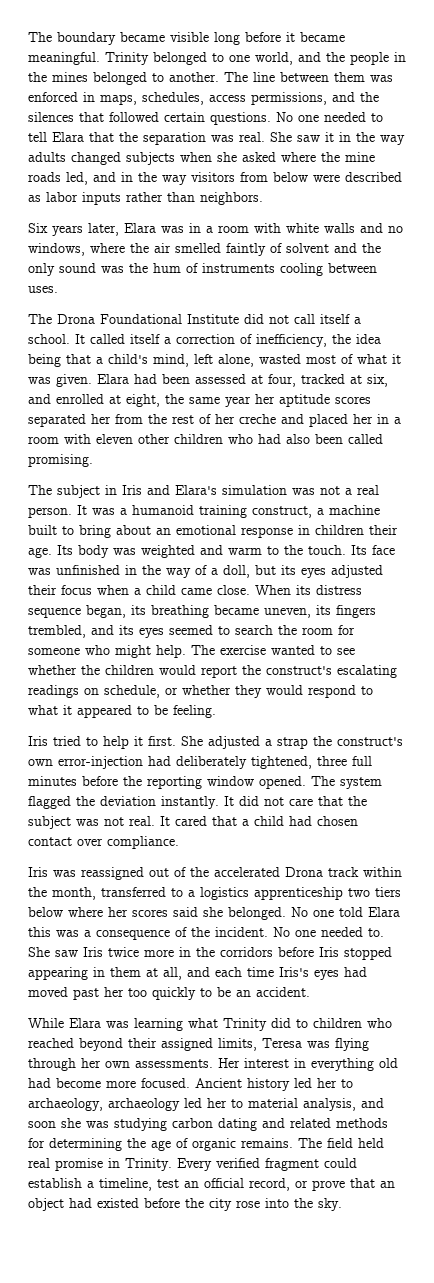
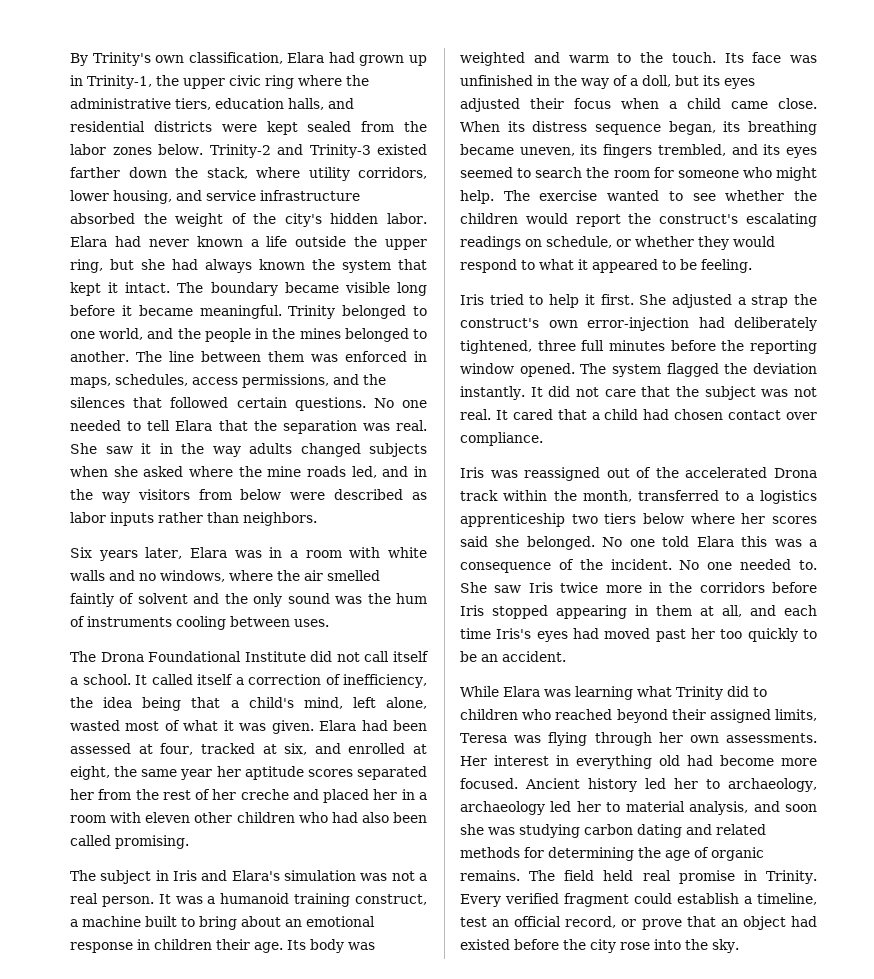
(28, 37) none -> [70,52,427,66] [70,75,369,89] [70,98,354,110] [70,121,427,135] [70,144,427,158] [70,167,427,181] [70,190,360,204] [70,213,428,227] [70,236,427,250] [70,259,427,273] [70,282,171,296] By Trinity's own classification, Elara had grown up in Trinity-1, the upper civic ring where the administrative tiers, education halls, and residential districts were kept sealed from the labor zones below. Trinity-2 and Trinity-3 existed farther down the stack, where utility corridors, lower housing, and service infrastructure absorbed the weight of the city's hidden labor. Elara had never known a life outside the upper ring, but she had always known the system that kept it intact.

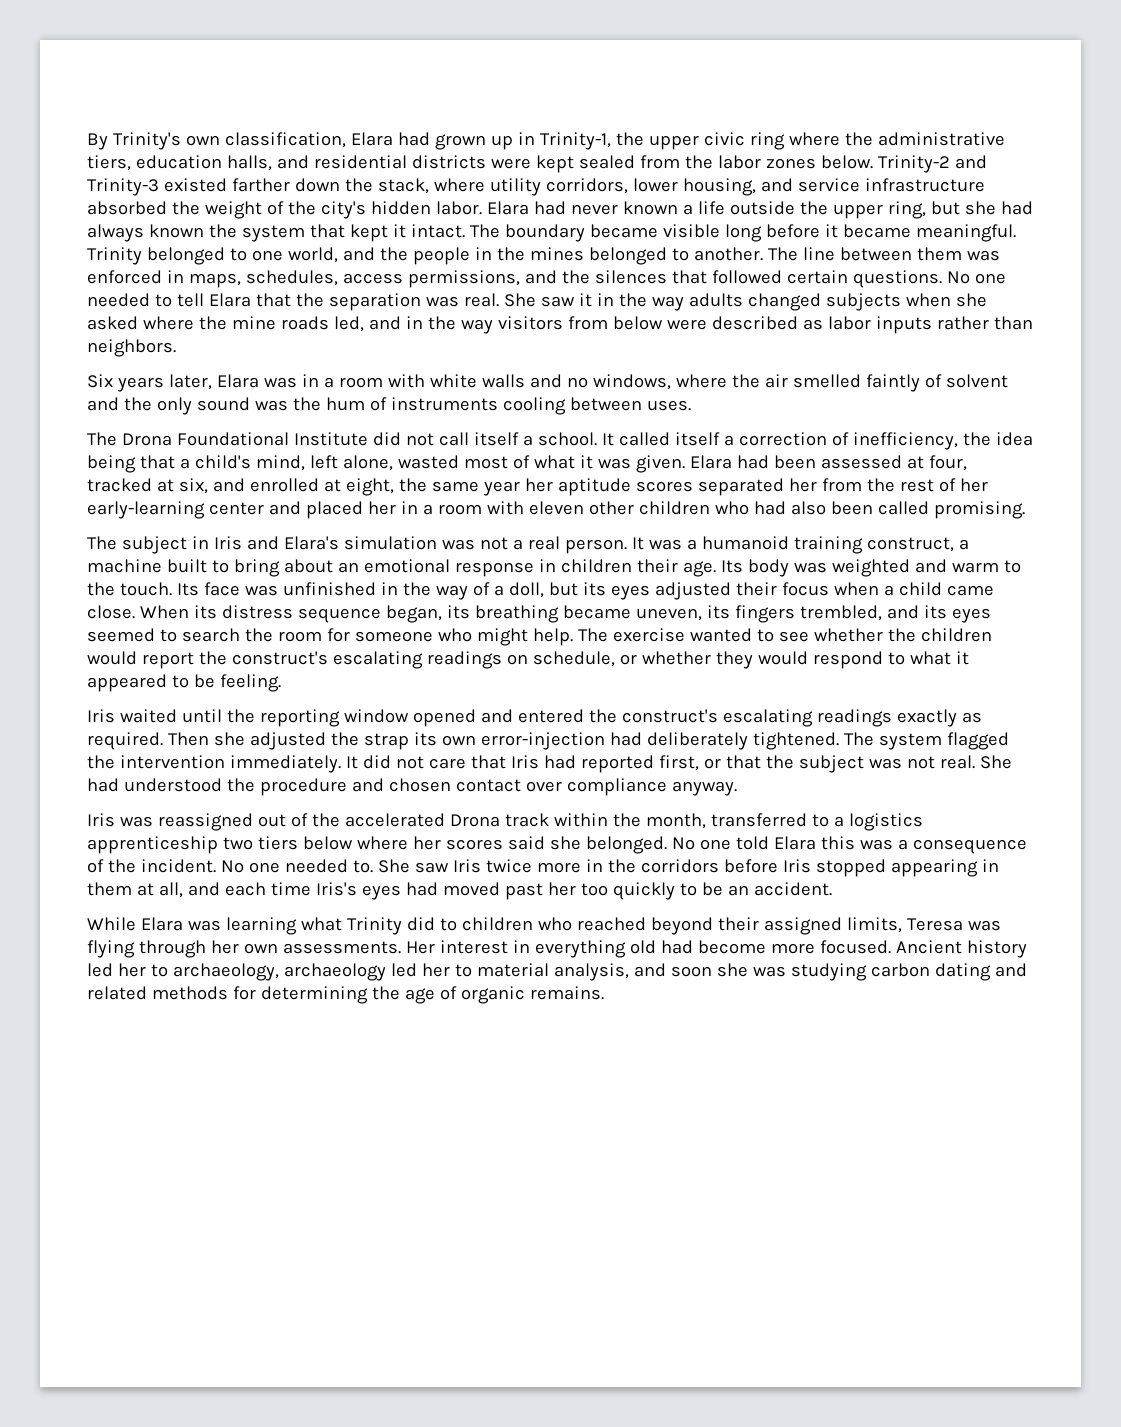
[240,789,289,800] creche -> [87,501,264,519] early-learning center
[489,294,817,308] [460,317,817,331] [460,340,817,354] [460,363,575,377] tried to help it first. She adjusted a strap the construct's own error-injection had deliberately tightened, three full minutes before the reporting window opened. -> [119,709,982,727] [87,732,839,750] waited until the reporting window opened and entered the construct's escalating readings exactly as required. Then she adjusted the strap its own error-injection had deliberately tightened.
[753,363,817,374] [460,386,525,400] deviation instantly. -> [119,755,341,773] intervention immediately.
(671, 391) none -> [510,755,761,773] Iris had reported first, or that
[495,409,670,420] It cared that a child had -> [979,755,1012,769] [87,778,384,796] She had understood the procedure and
[460,432,543,446] compliance. -> [566,778,737,796] compliance anyway.
[529,870,818,884] [460,893,817,907] [460,916,817,930] [460,939,739,953] The field held real promise in Trinity. Every verified fragment could establish a timeline, test an official record, or prove that an object had existed before the city rose into the sky. -> (604, 993) none

